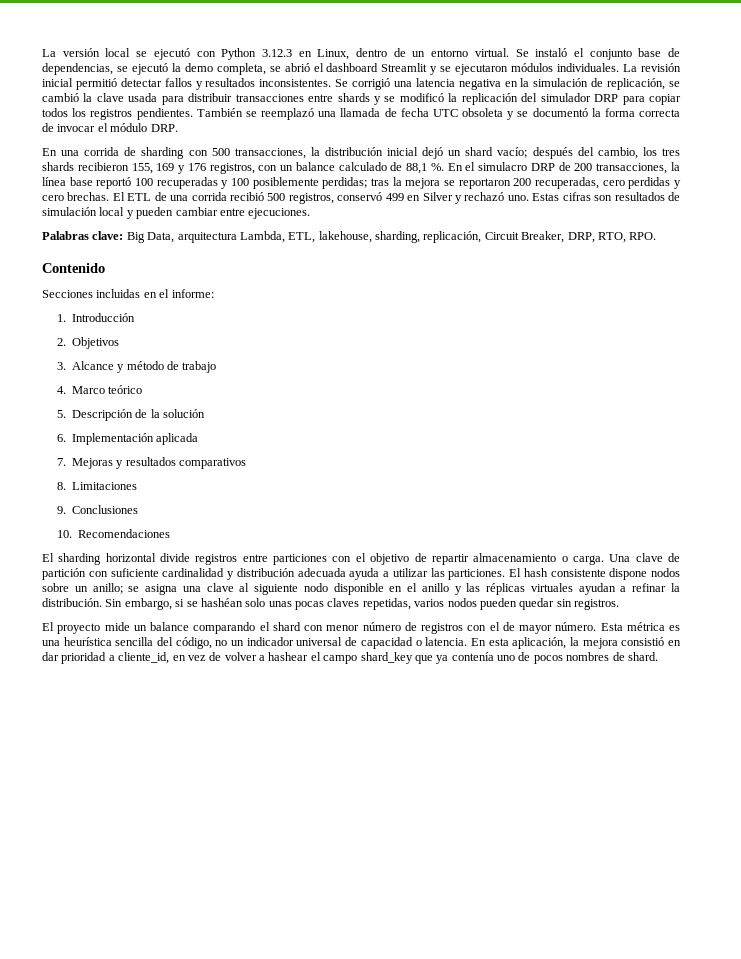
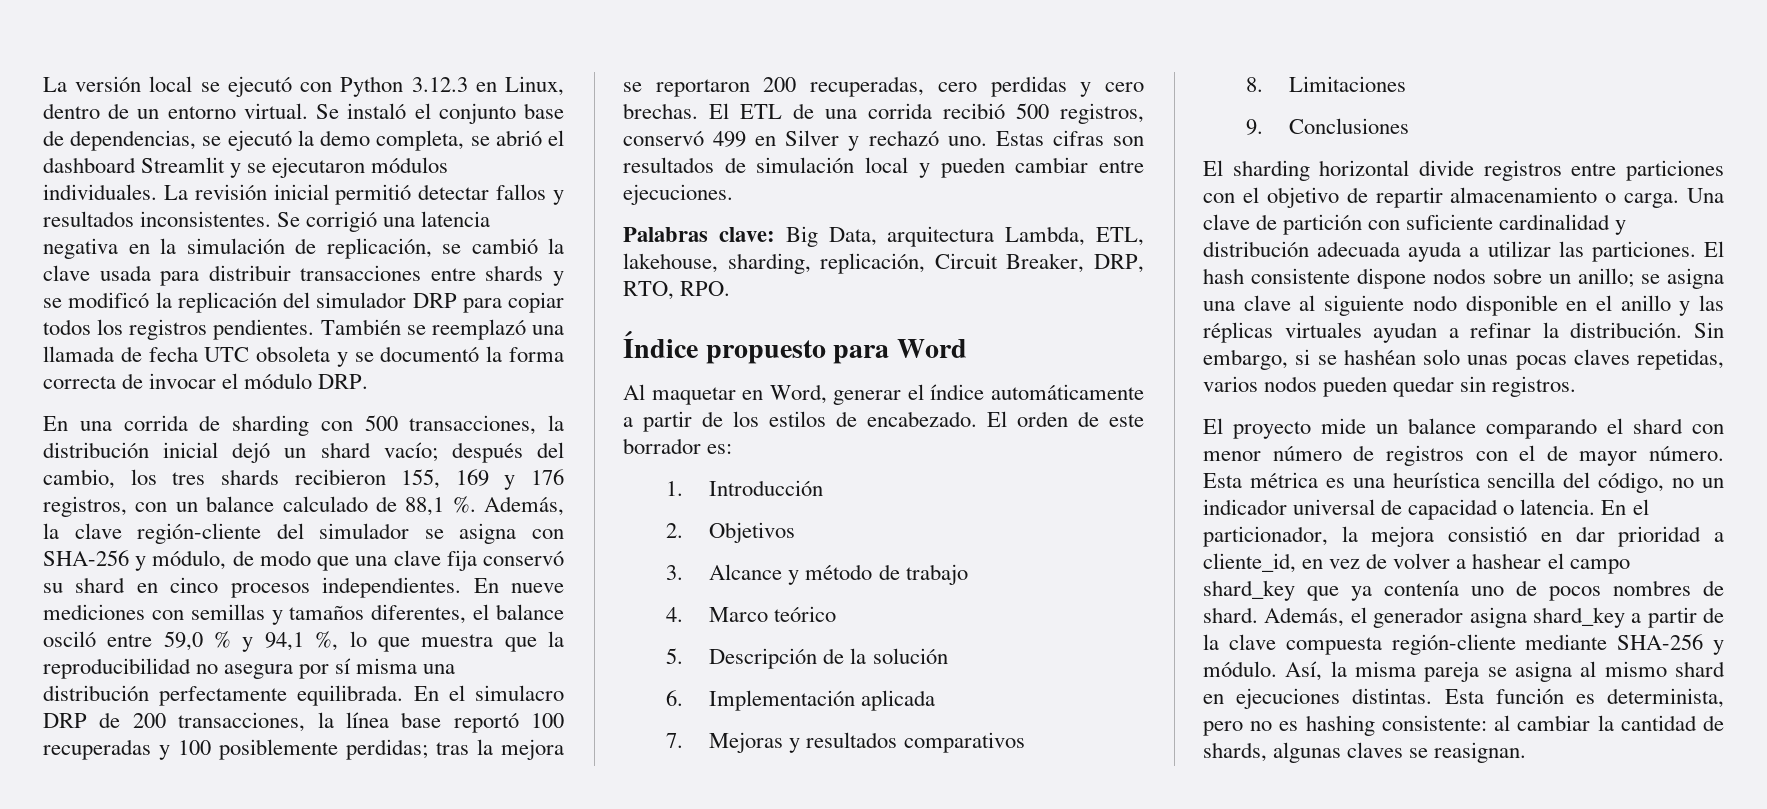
(444, 167) none -> [484,496,564,516] [43,523,564,544] [43,550,564,571] [43,577,564,598] [43,604,564,625] [43,631,565,652] [43,658,456,679] [43,685,404,706] Además, la clave región-cliente del simulador se asigna con SHA-256 y módulo, de modo que una clave fija conservó su shard en cinco procesos independientes. En nueve mediciones con semillas y tamaños diferentes, el balance osciló entre 59,0 % y 94,1 %, lo que muestra que la reproducibilidad no asegura por sí misma una distribución perfectamente equilibrada.
[42,263,105,273] [42,289,214,298] Contenido // Secciones incluidas en el informe: -> [623,330,967,364] [623,384,1144,405] [623,411,1144,432] [623,438,733,454] Índice propuesto para Word // Al maquetar en Word, generar el índice automáticamente a partir de los estilos de encabezado. El orden de este borrador es:
[56,529,170,538] // 10. Recomendaciones -> (1410, 126) none
[488,637,567,649] esta aplicación, -> [1632,499,1649,515] [1203,526,1328,547] el particionador,
(658, 656) none -> [1264,607,1724,628] [1203,634,1724,655] [1203,661,1725,682] [1203,688,1724,709] [1203,715,1724,736] [1203,742,1527,763] Además, el generador asigna shard_key a partir de la clave compuesta región-cliente mediante SHA-256 y módulo. Así, la misma pareja se asigna al mismo shard en ejecuciones distintas. Esta función es determinista, pero no es hashing consistente: al cambiar la cantidad de shards, algunas claves se reasignan.

